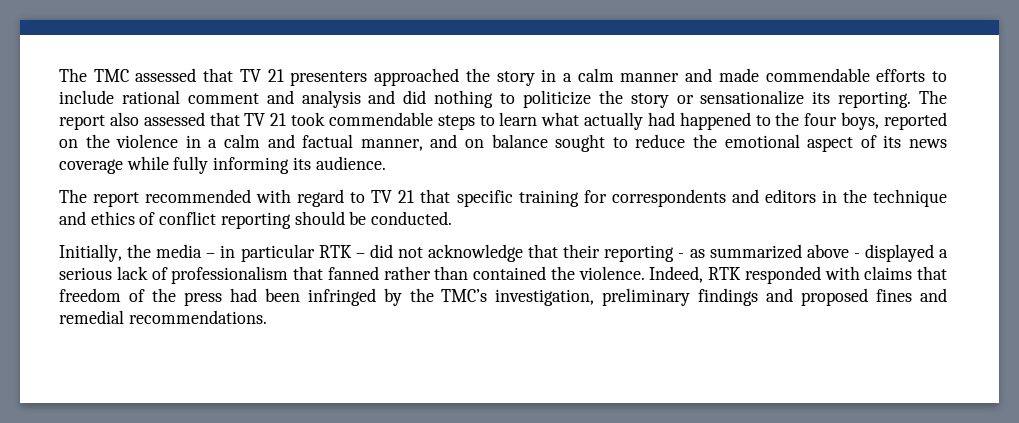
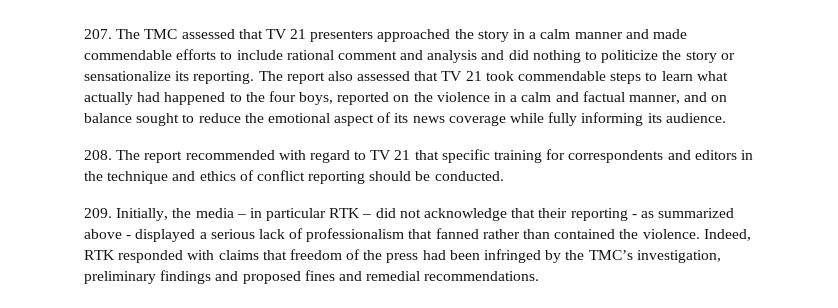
(59, 75) none -> [84,29,112,39] 207.
(386, 163) none -> [84,150,112,160] 208.
(453, 218) none -> [84,208,112,218] 209.

